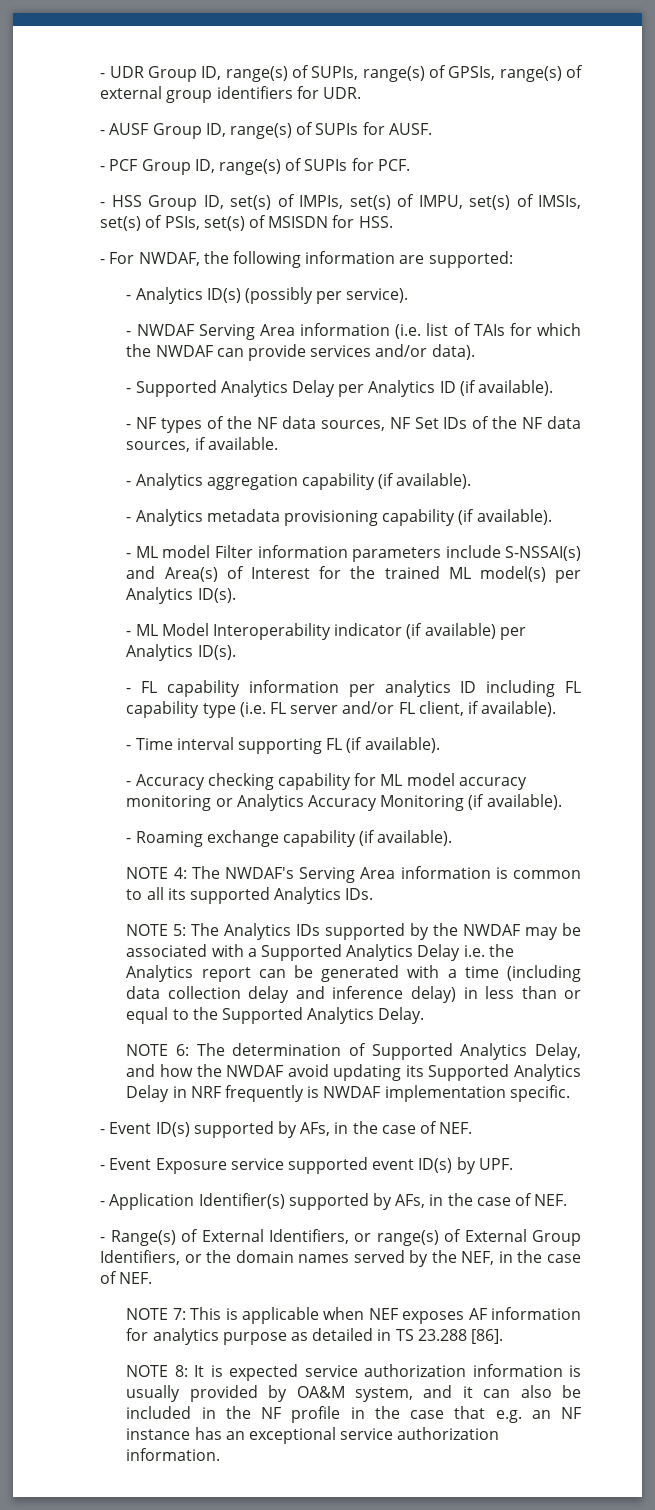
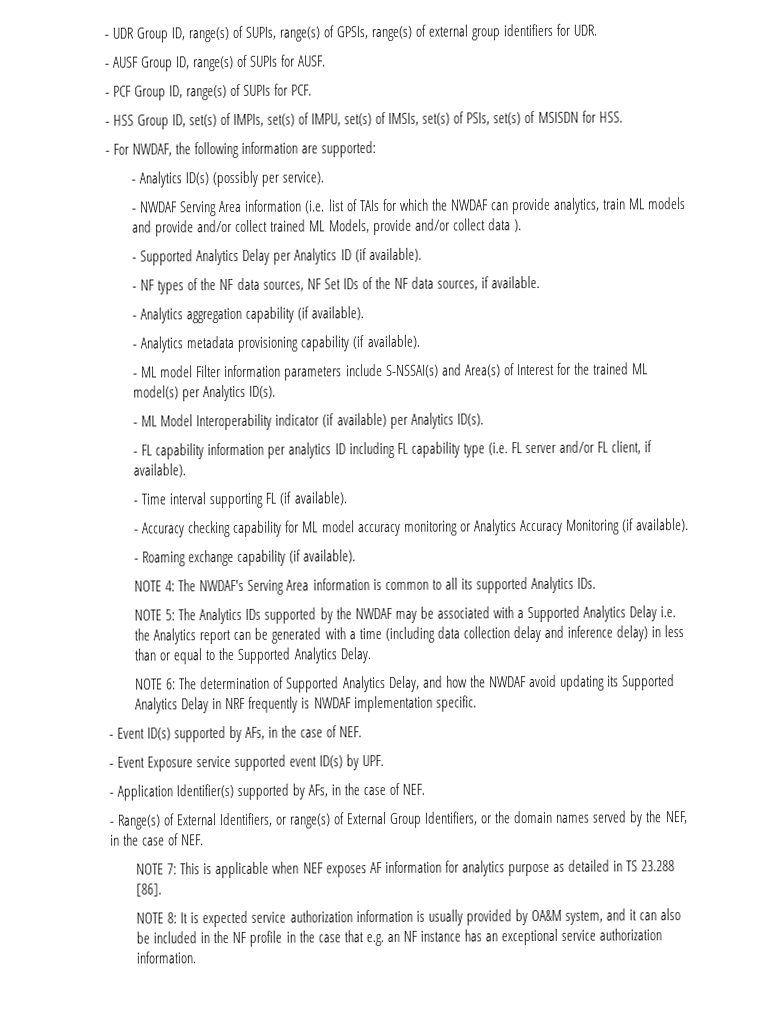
[310,344,475,360] services and/or data). -> [552,197,687,214] [132,218,522,237] analytics, train ML models and provide and/or collect trained ML Models, provide and/or collect data ).

